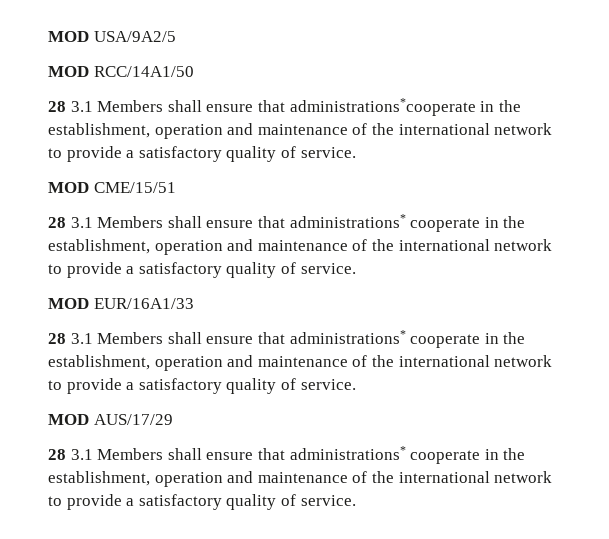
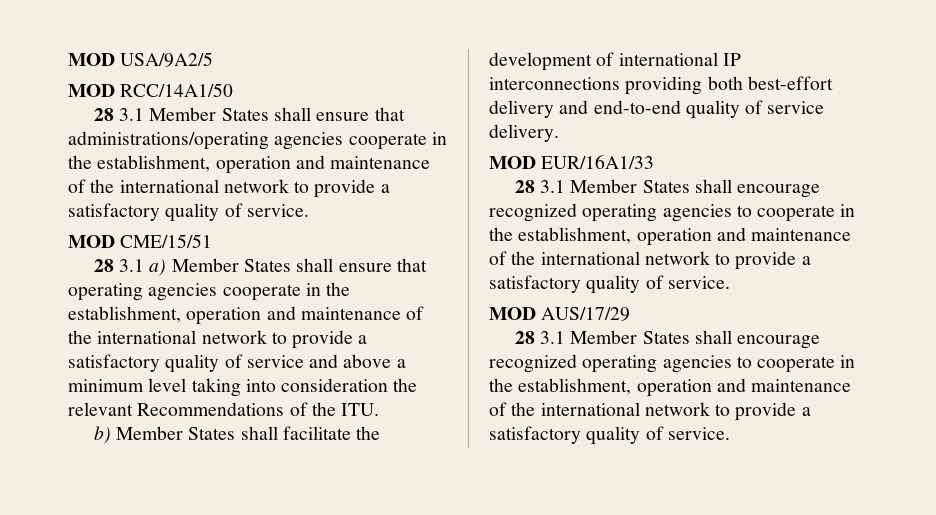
[97,98,476,116] Members shall ensure that administrations*cooperate -> [149,107,405,121] [68,131,427,150] Member States shall ensure that administrations/operating agencies cooperate
[97,214,406,228] Members shall ensure that administrations* -> [149,258,427,276] [68,283,218,301] a) Member States shall ensure that operating agencies
[300,263,356,274] [48,298,194,309] [48,330,406,344] service. // MOD EUR/16A1/33 // 28 3.1 Members shall ensure that administrations* -> [246,354,406,368] [68,378,418,397] [68,402,380,416] [93,426,381,444] [489,52,741,71] [489,76,833,95] [489,100,825,119] [489,124,559,142] [489,155,655,169] [514,179,821,198] [489,203,752,222] service and above a minimum level taking into consideration the relevant Recommendations of the ITU. // b) Member States shall facilitate the development of international IP interconnections providing both best-effort delivery and end-to-end quality of service delivery. // MOD EUR/16A1/33 // 28 3.1 Member States shall encourage recognized operating agencies to
[97,446,406,460] Members shall ensure that administrations* -> [570,330,821,349] [489,354,752,373] Member States shall encourage recognized operating agencies to

